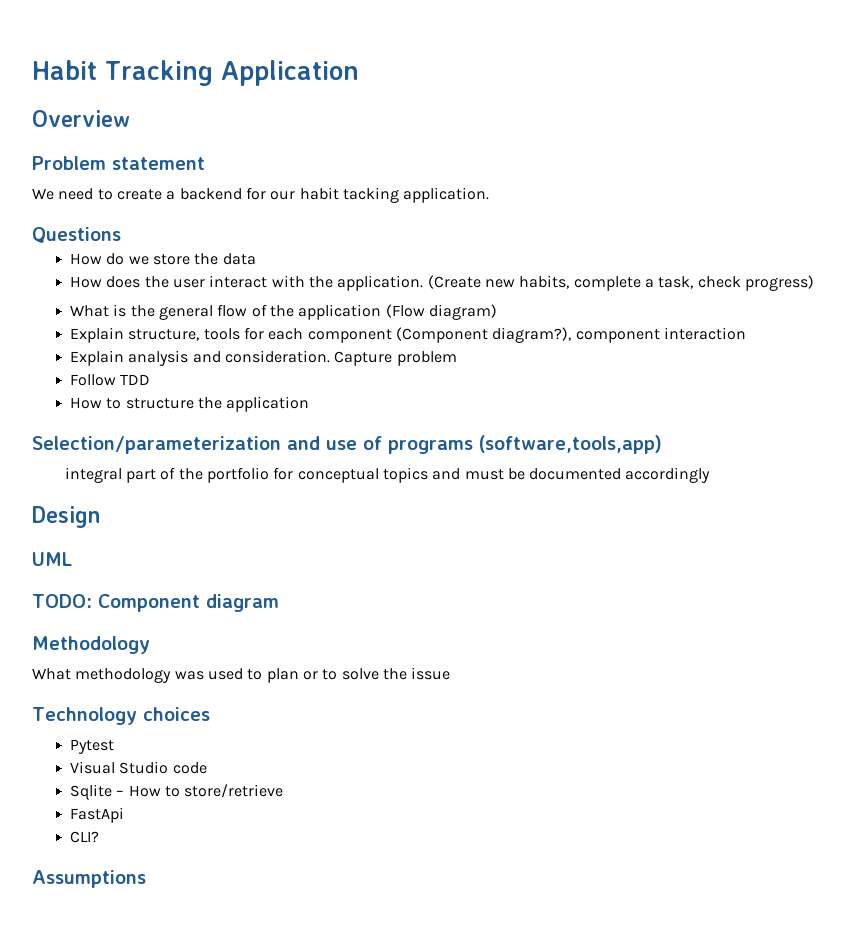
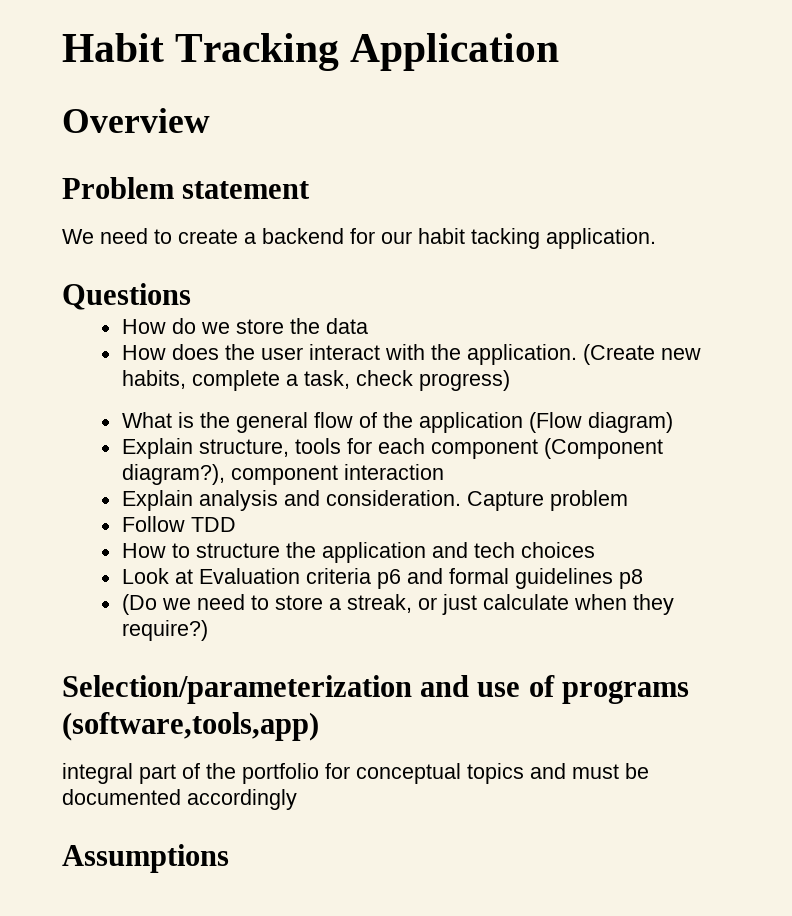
(310, 404) none -> [431,542,595,558] [121,568,643,589] [121,594,674,615] [121,620,208,641] and tech choices // Look at Evaluation criteria p6 and formal guidelines p8 // (Do we need to store a streak, or just calculate when they require?)
[32,506,100,528] [32,552,72,566] [32,594,279,612] [32,636,150,654] [32,667,451,683] [32,707,210,725] [70,739,115,754] [70,761,207,774] [70,784,284,800] [70,807,125,823] [70,831,100,843] // Design // UML // TODO: Component diagram // Methodology // What methodology was used to plan or to solve the issue // Technology choices // Pytest // Visual Studio code // Sqlite – How to store/retrieve // FastApi // CLI? -> (297, 799) none

